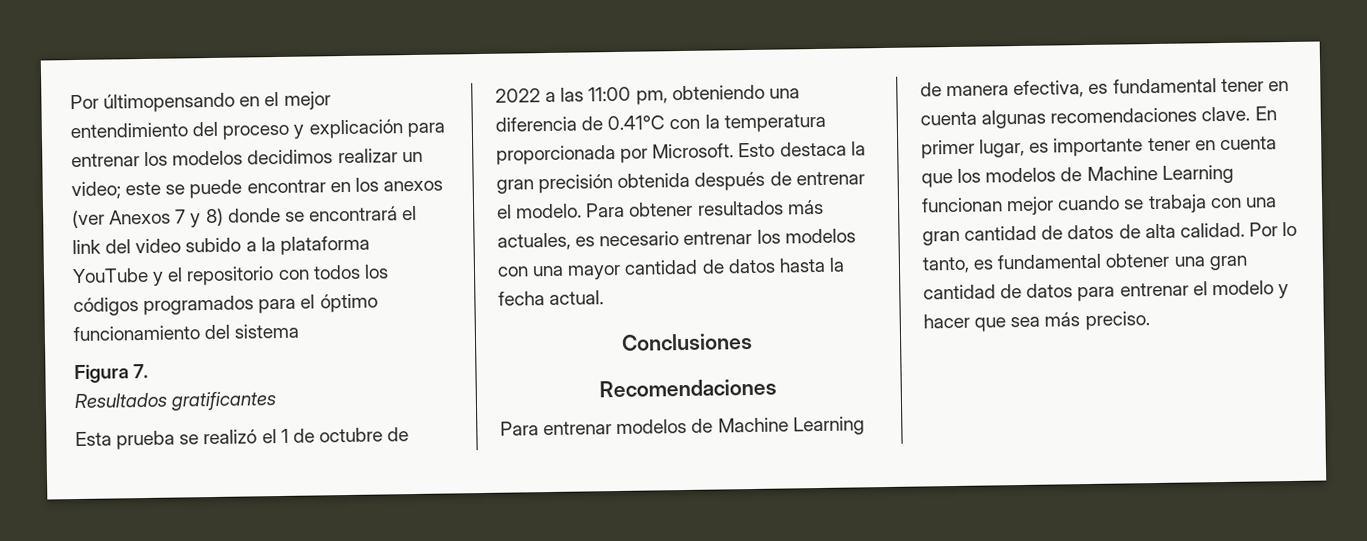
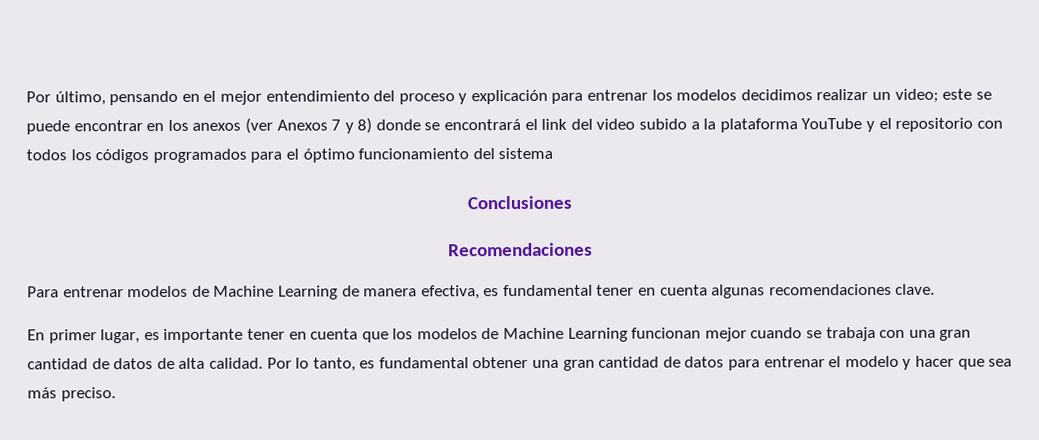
[70,92,236,113] Por últimopensando -> [26,90,179,106] Por último, pensando
[74,363,149,384] [74,391,278,411] [75,427,410,450] [495,84,800,105] [495,113,826,133] [496,141,866,165] [496,171,865,194] [497,199,824,219] [497,228,856,251] [497,257,845,280] [498,290,605,306] // Figura 7. // Resultados gratificantes // Esta prueba se realizó el 1 de octubre de 2022 a las 11:00 pm, obteniendo una diferencia de 0.41°C con la temperatura proporcionada por Microsoft. Esto destaca la gran precisión obtenida después de entrenar el modelo. Para obtener resultados más actuales, es necesario entrenar los modelos con una mayor cantidad de datos hasta la fecha actual. -> (554, 153) none
(1251, 114) none -> (936, 289) //

